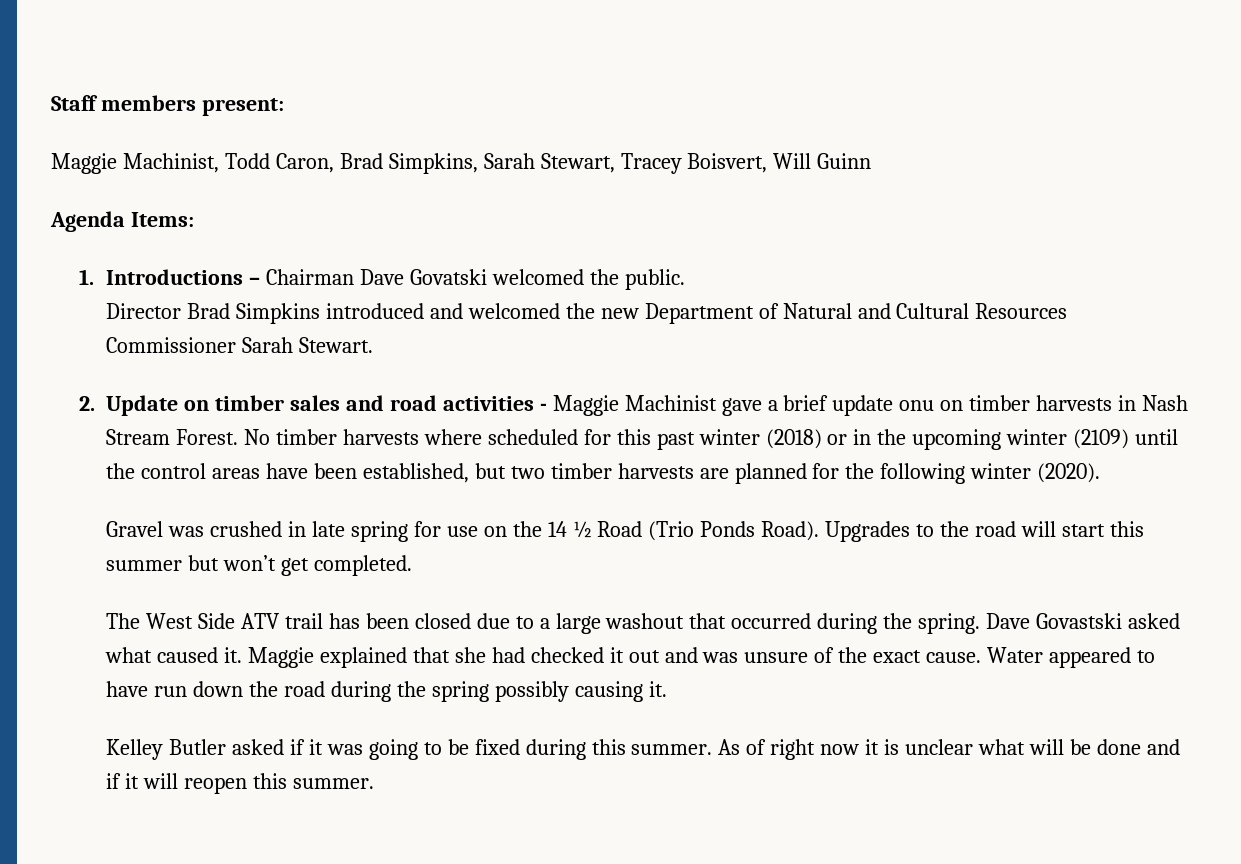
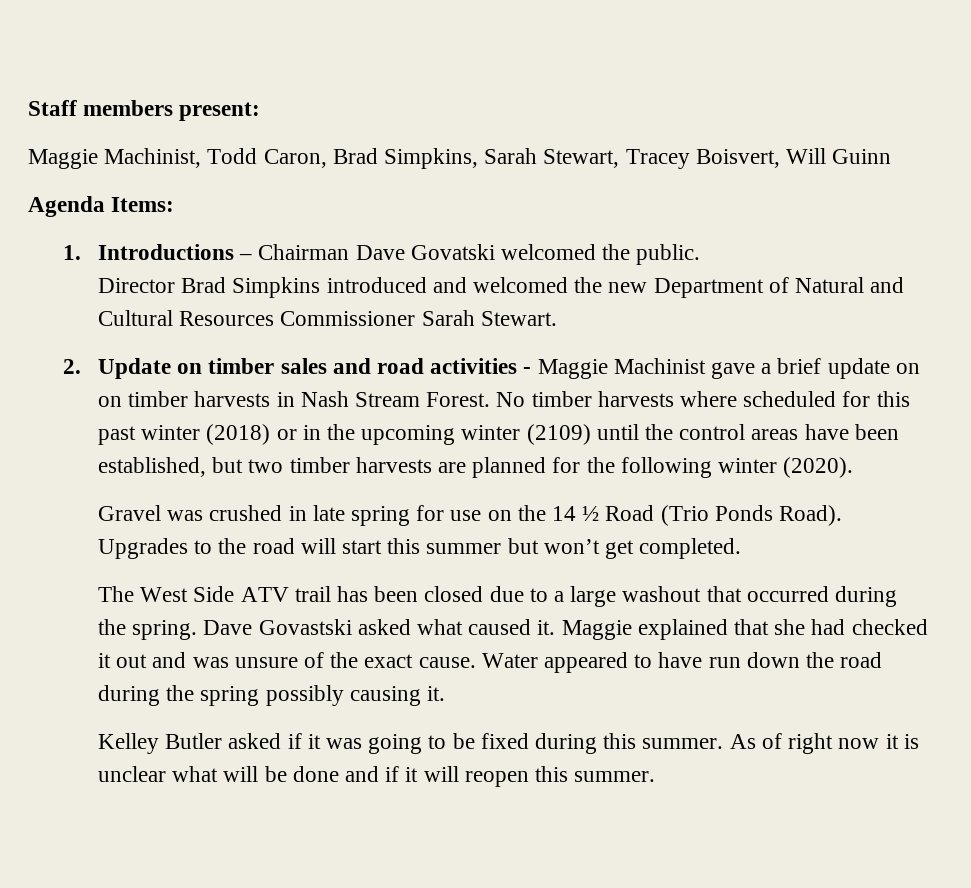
[899,400,935,411] onu -> [895,363,920,374] on

